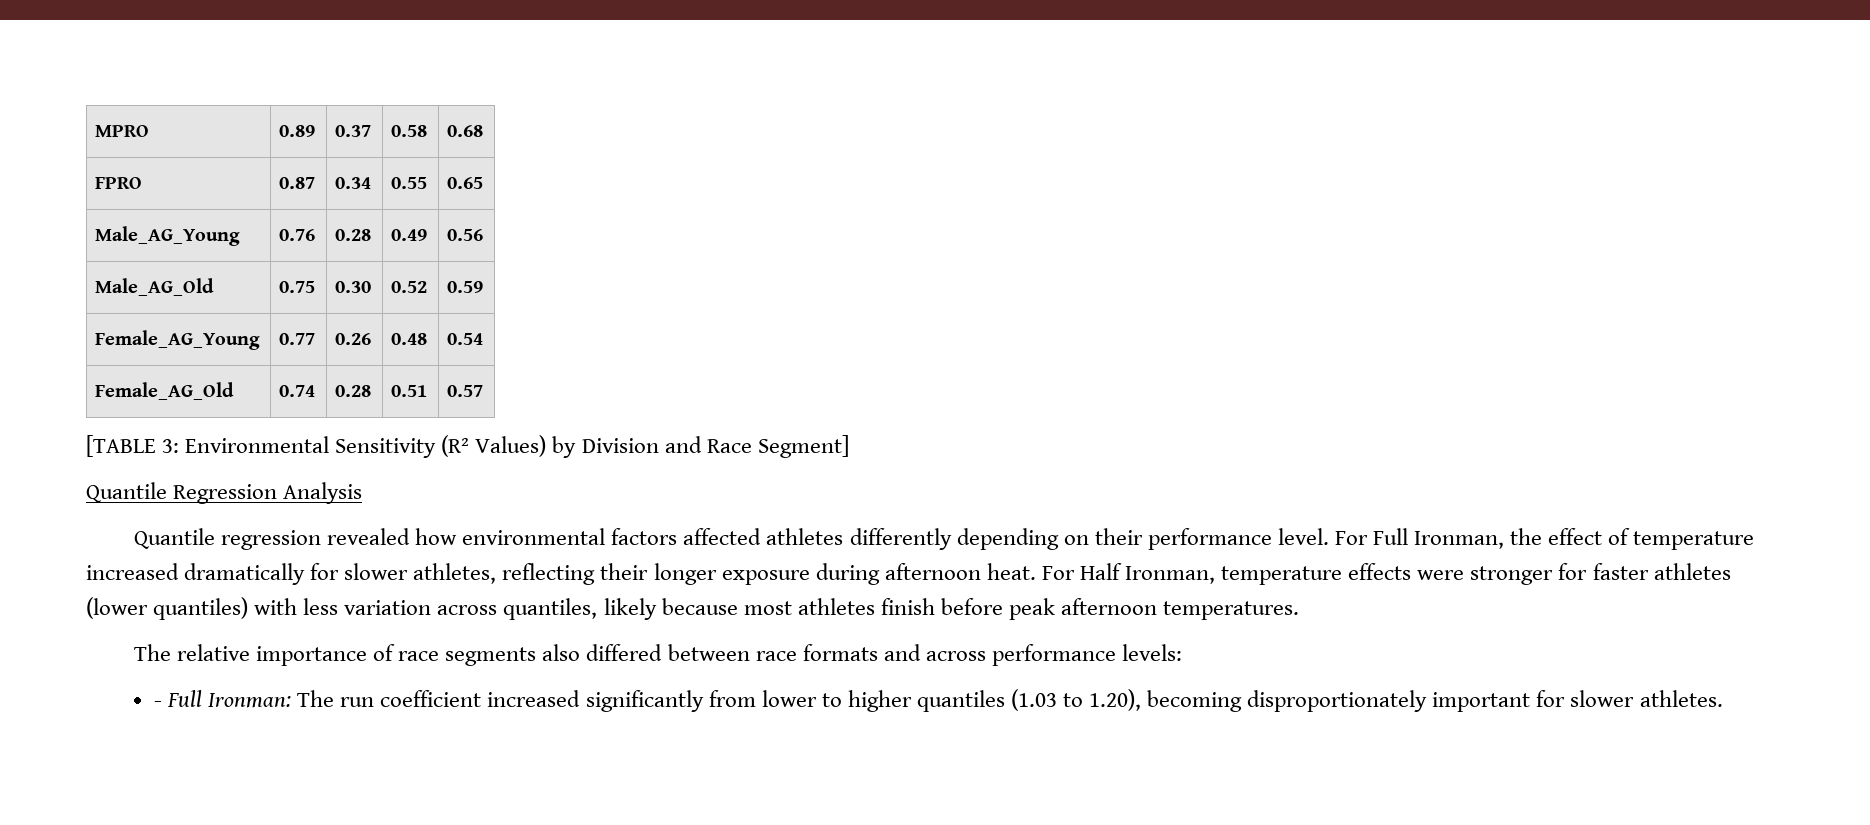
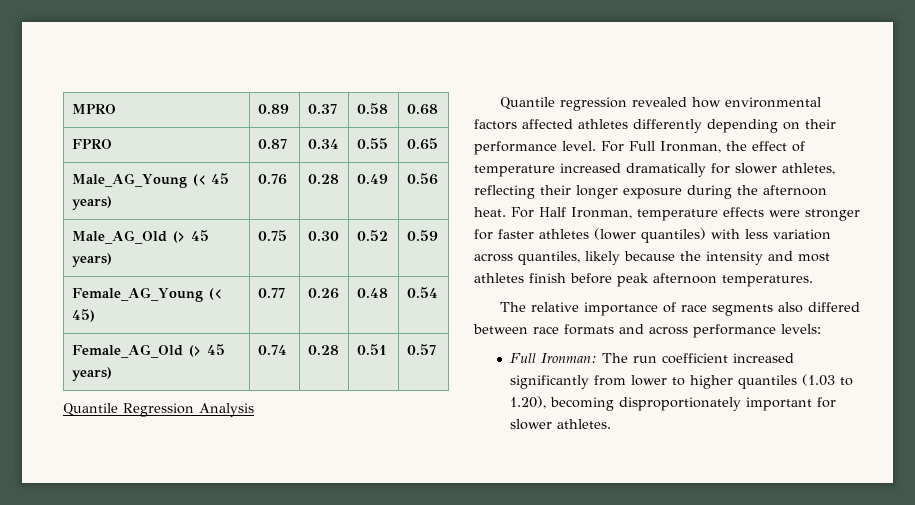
(241, 236) none -> [192,173,229,186] [71,196,112,210] (< 45 years)
(215, 287) none -> [172,230,209,243] [71,253,112,267] (> 45 years)
(261, 340) none -> [208,288,221,300] [71,309,95,322] (< 45)
(235, 391) none -> [188,344,225,357] [71,367,112,381] (> 45 years)
[86,435,849,458] // [TABLE 3: Environmental Sensitivity (R² Values) by Division and Race Segment] -> (436, 349) none
(880, 574) none -> [737,185,758,195] the
(738, 606) none -> [680,251,793,265] the intensity and
[153,701,162,707] - -> (821, 329) none

